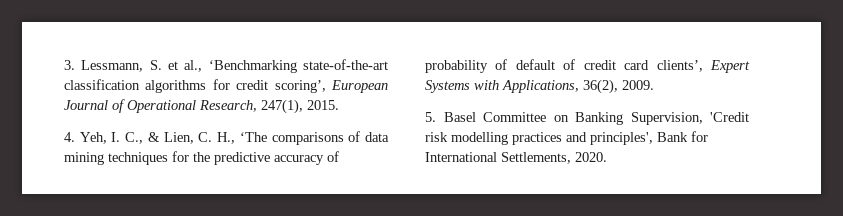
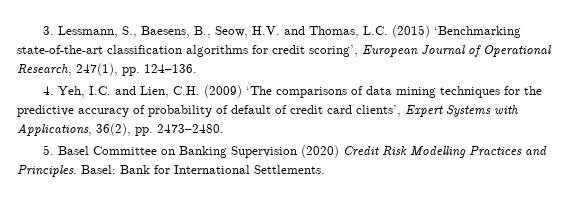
[149,60,203,72] S. et al., -> [122,25,431,38] S., Baesens, B., Seow, H.V. and Thomas, L.C. (2015)
[307,100,339,110] 2015. -> [122,64,197,76] pp. 124–136.
[111,132,236,144] I. C., & Lien, C. H., -> [89,85,243,98] I.C. and Lien, C.H. (2009)
[622,80,654,90] 2009. -> [135,124,224,136] pp. 2473–2480.
[630,112,749,125] [425,132,653,145] Supervision, 'Credit risk modelling practices and principles', -> [231,145,548,158] [17,165,116,177] Supervision (2020) Credit Risk Modelling Practices and Principles. Basel:
[501,152,607,164] Settlements, 2020. -> [254,165,325,174] Settlements.

